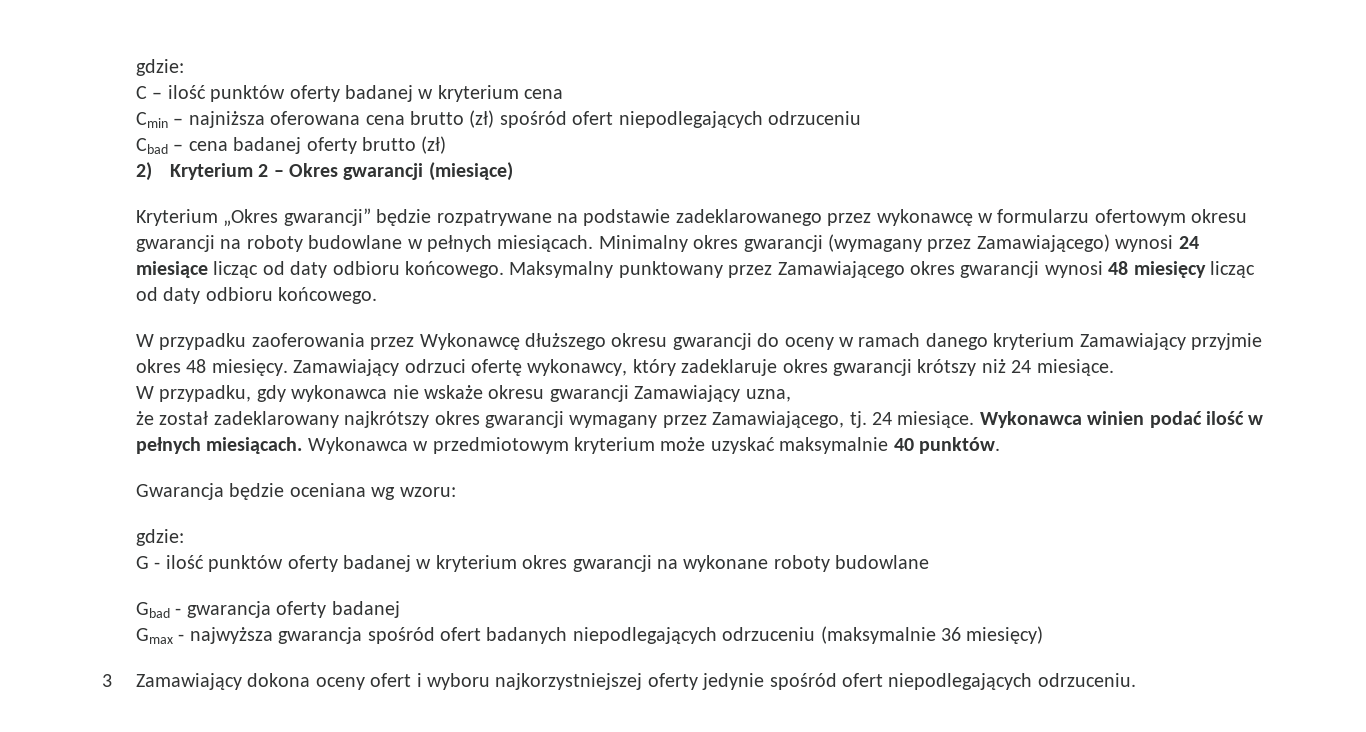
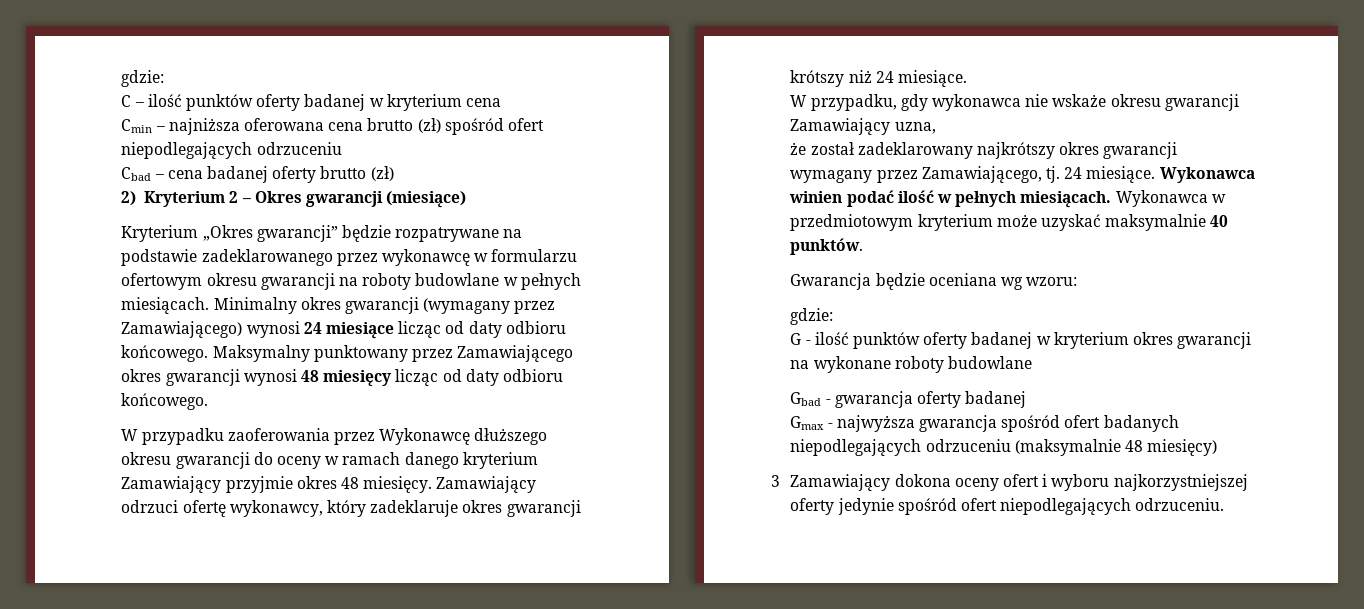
[940,627,961,641] 36 -> [1124,440,1143,452] 48

